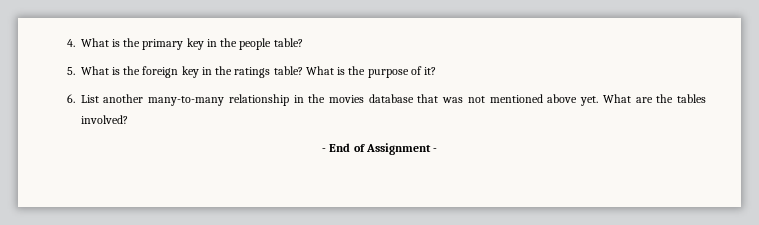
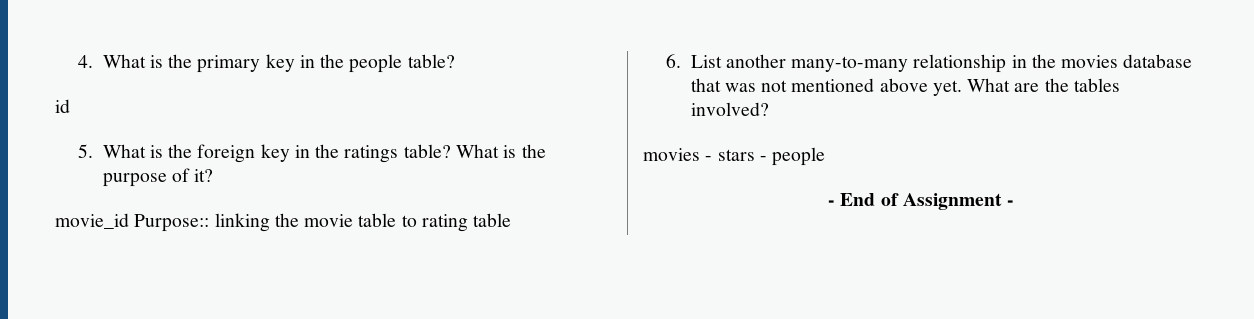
(303, 42) none -> [55,99,70,113] // id
(436, 71) none -> [55,213,512,232] // movie_id Purpose:: linking the movie table to rating table
(128, 119) none -> [643,147,826,166] // movies - stars - people

